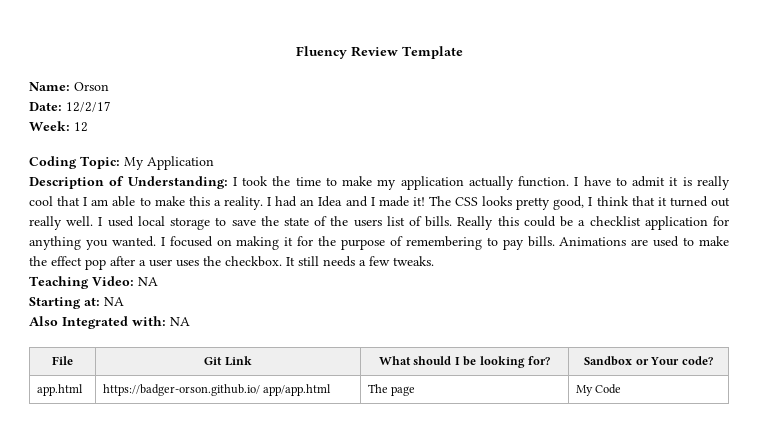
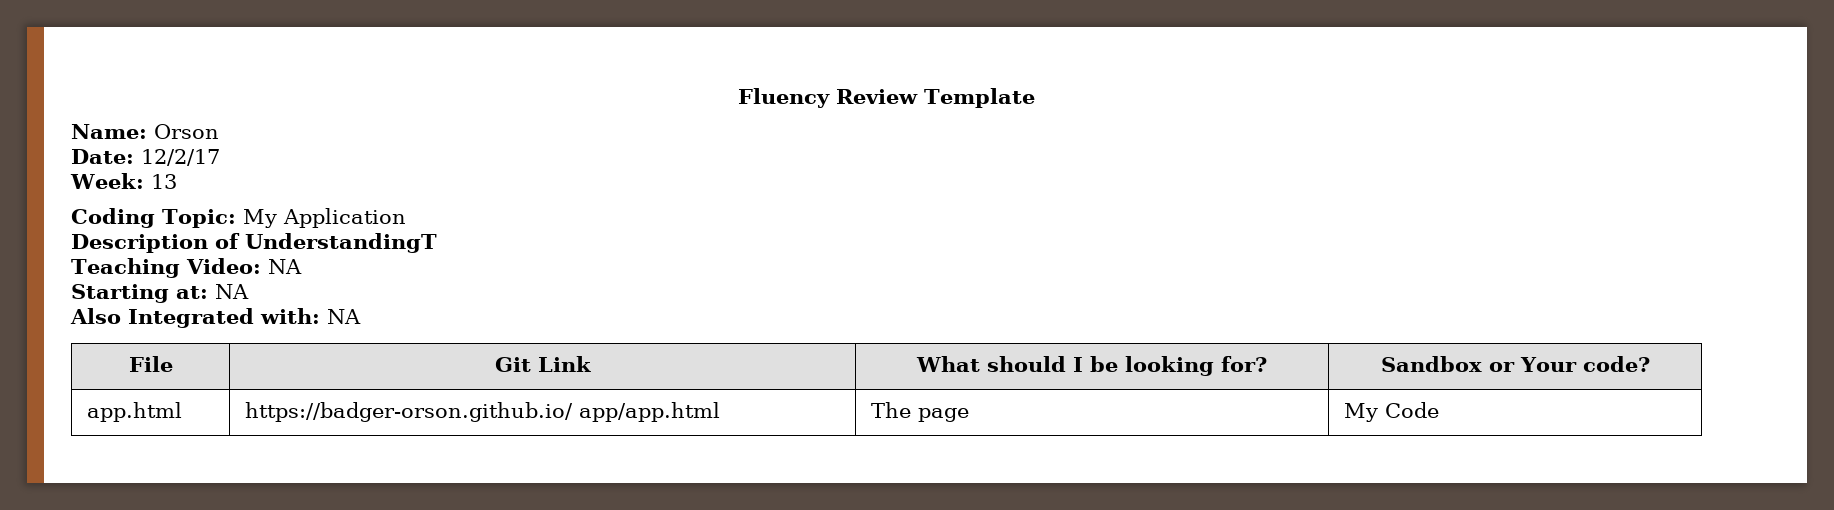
[74,122,88,132] 12 -> [150,174,177,189] 13
[127,176,731,190] [29,196,730,210] [29,216,730,230] [29,236,729,250] [29,256,434,270] Understanding: I took the time to make my application actually function. I have to admit it is really cool that I am able to make this a reality. I had an Idea and I made it! The CSS looks pretty good, I think that it turned out really well. I used local storage to save the state of the users list of bills. Really this could be a checklist application for anything you wanted. I focused on making it for the purpose of remembering to pay bills. Animations are used to make the effect pop after a user uses the checkbox. It still needs a few tweaks. -> [245,233,437,253] UnderstandingT

